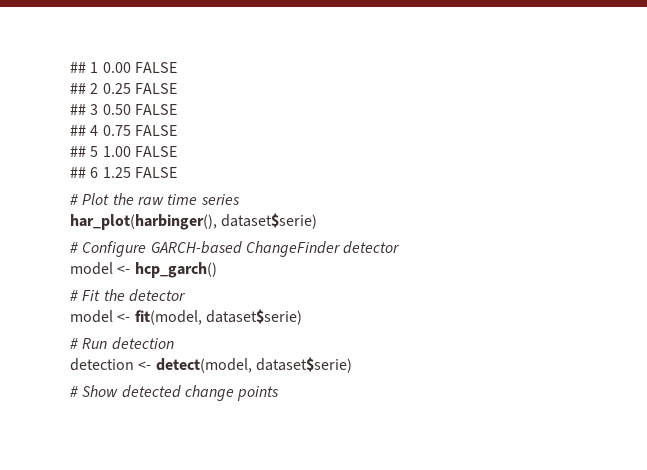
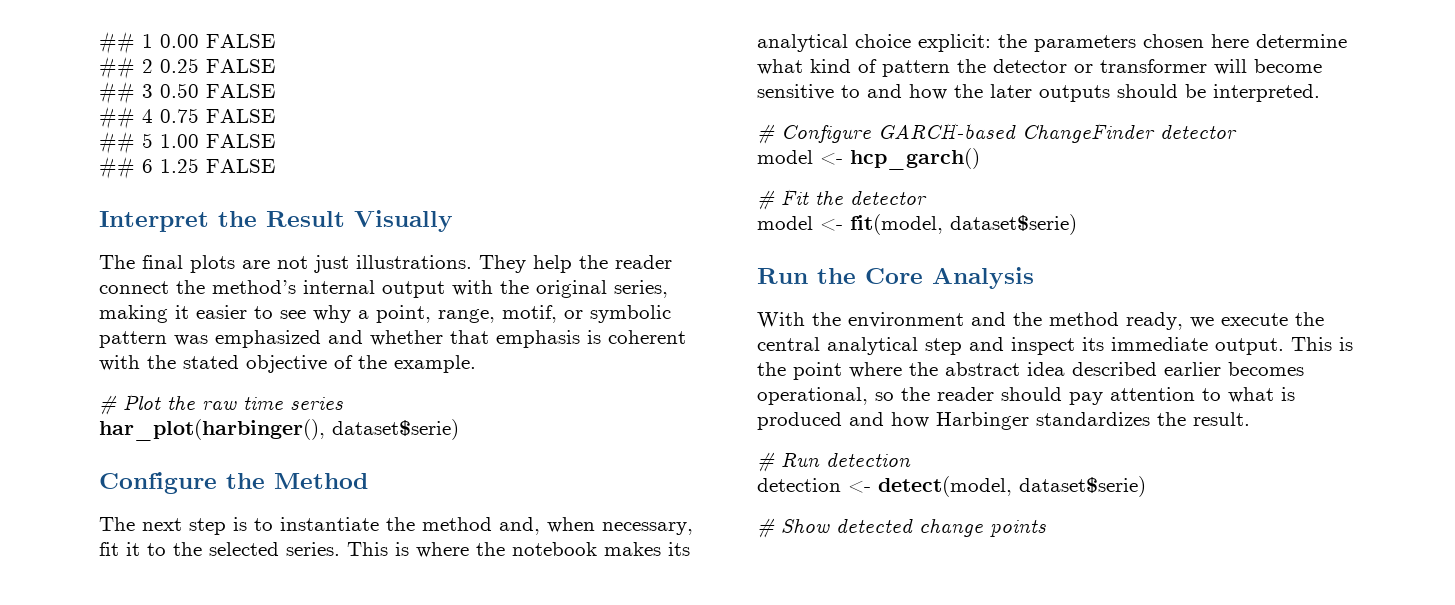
(177, 172) none -> [99,210,453,232] [99,255,672,273] [99,280,668,298] [99,305,671,323] [99,330,686,348] [99,355,476,373] // Interpret the Result Visually // The final plots are not just illustrations. They help the reader connect the method’s internal output with the original series, making it easier to see why a point, range, motif, or symbolic pattern was emphasized and whether that emphasis is coherent with the stated objective of the example.
(318, 221) none -> [99,472,368,494] [99,517,693,535] [99,542,690,558] [757,34,1347,52] [757,59,1322,77] [757,84,1320,102] // Configure the Method // The next step is to instantiate the method and, when necessary, fit it to the selected series. This is where the notebook makes its analytical choice explicit: the parameters chosen here determine what kind of pattern the detector or transformer will become sensitive to and how the later outputs should be interpreted.
(302, 317) none -> [757,267,1034,289] [757,312,1324,330] [757,337,1353,355] [757,362,1304,380] [757,387,1295,405] [757,412,1250,430] // Run the Core Analysis // With the environment and the method ready, we execute the central analytical step and inspect its immediate output. This is the point where the abstract idea described earlier becomes operational, so the reader should pay attention to what is produced and how Harbinger standardizes the result.

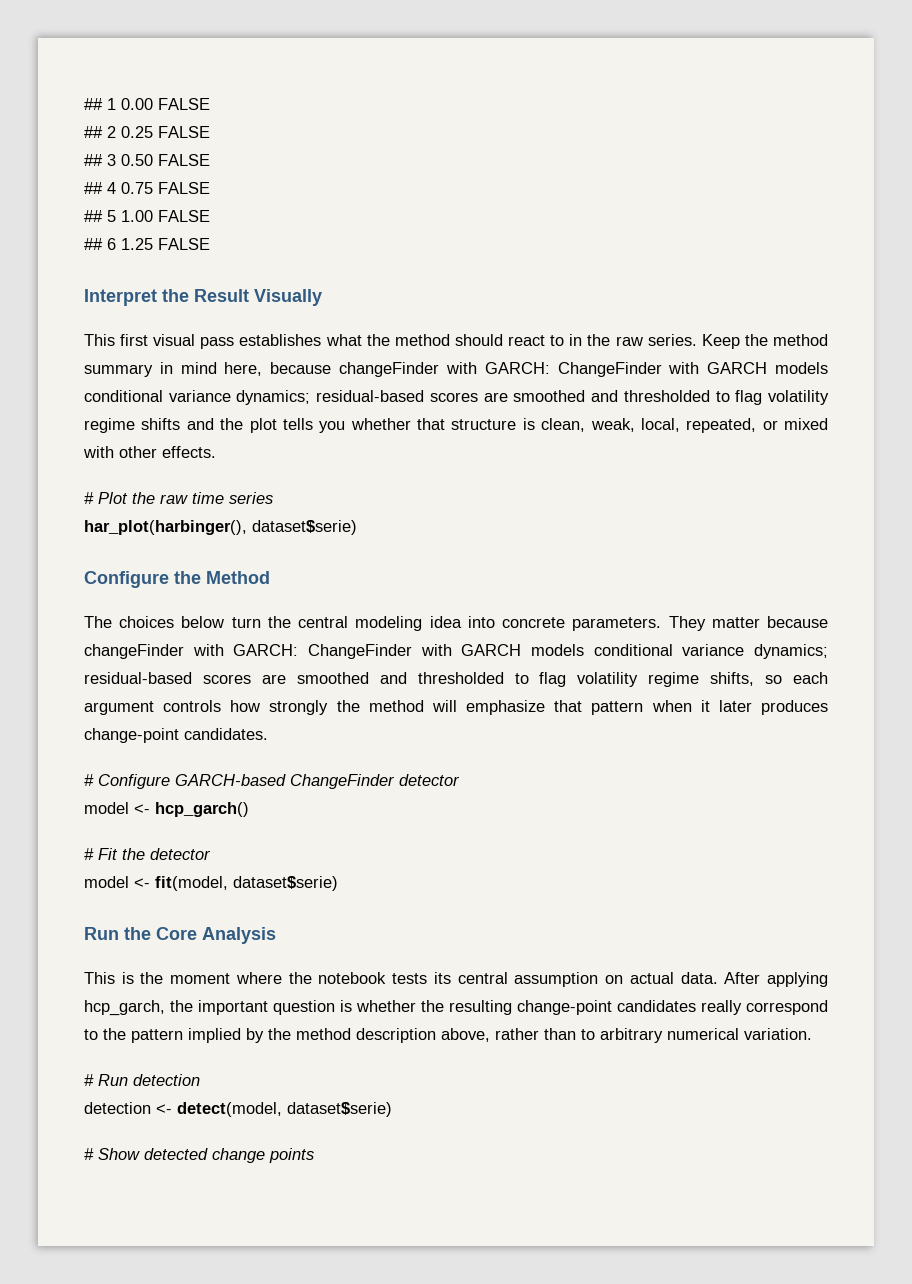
[99,255,672,273] [99,280,668,298] [99,305,671,323] [99,330,686,348] [99,355,476,373] The final plots are not just illustrations. They help the reader connect the method’s internal output with the original series, making it easier to see why a point, range, motif, or symbolic pattern was emphasized and whether that emphasis is coherent with the stated objective of the example. -> [84,334,829,349] [84,362,829,377] [84,390,830,405] [84,418,828,433] [83,446,216,458] This first visual pass establishes what the method should react to in the raw series. Keep the method summary in mind here, because changeFinder with GARCH: ChangeFinder with GARCH models conditional variance dynamics; residual-based scores are smoothed and thresholded to flag volatility regime shifts and the plot tells you whether that structure is clean, weak, local, repeated, or mixed with other effects.
[142,517,693,535] [99,542,690,558] [757,34,1347,52] [757,59,1322,77] [757,84,1320,102] next step is to instantiate the method and, when necessary, fit it to the selected series. This is where the notebook makes its analytical choice explicit: the parameters chosen here determine what kind of pattern the detector or transformer will become sensitive to and how the later outputs should be interpreted. -> [119,616,829,631] [84,644,828,659] [84,672,828,687] [84,700,828,715] [84,728,268,743] choices below turn the central modeling idea into concrete parameters. They matter because changeFinder with GARCH: ChangeFinder with GARCH models conditional variance dynamics; residual-based scores are smoothed and thresholded to flag volatility regime shifts, so each argument controls how strongly the method will emphasize that pattern when it later produces change-point candidates.
[757,312,1324,330] [757,337,1284,355] With the environment and the method ready, we execute the central analytical step and inspect its immediate output. -> (276, 935) none
[793,362,1304,380] [757,387,1295,405] [757,412,1250,430] point where the abstract idea described earlier becomes operational, so the reader should pay attention to what is produced and how Harbinger standardizes the result. -> [170,972,829,987] [84,1000,828,1016] [84,1028,812,1043] moment where the notebook tests its central assumption on actual data. After applying hcp_garch, the important question is whether the resulting change-point candidates really correspond to the pattern implied by the method description above, rather than to arbitrary numerical variation.

